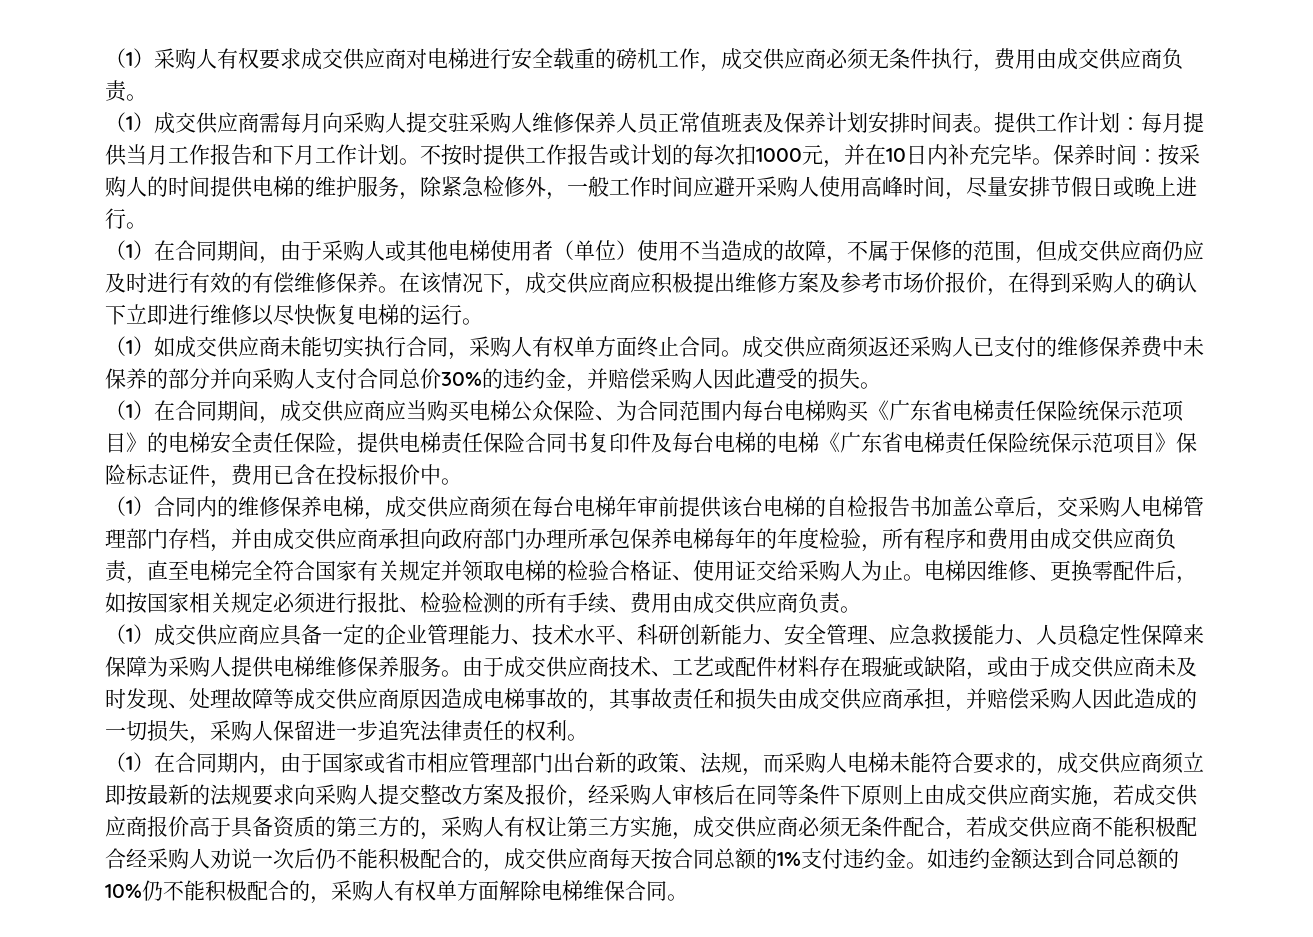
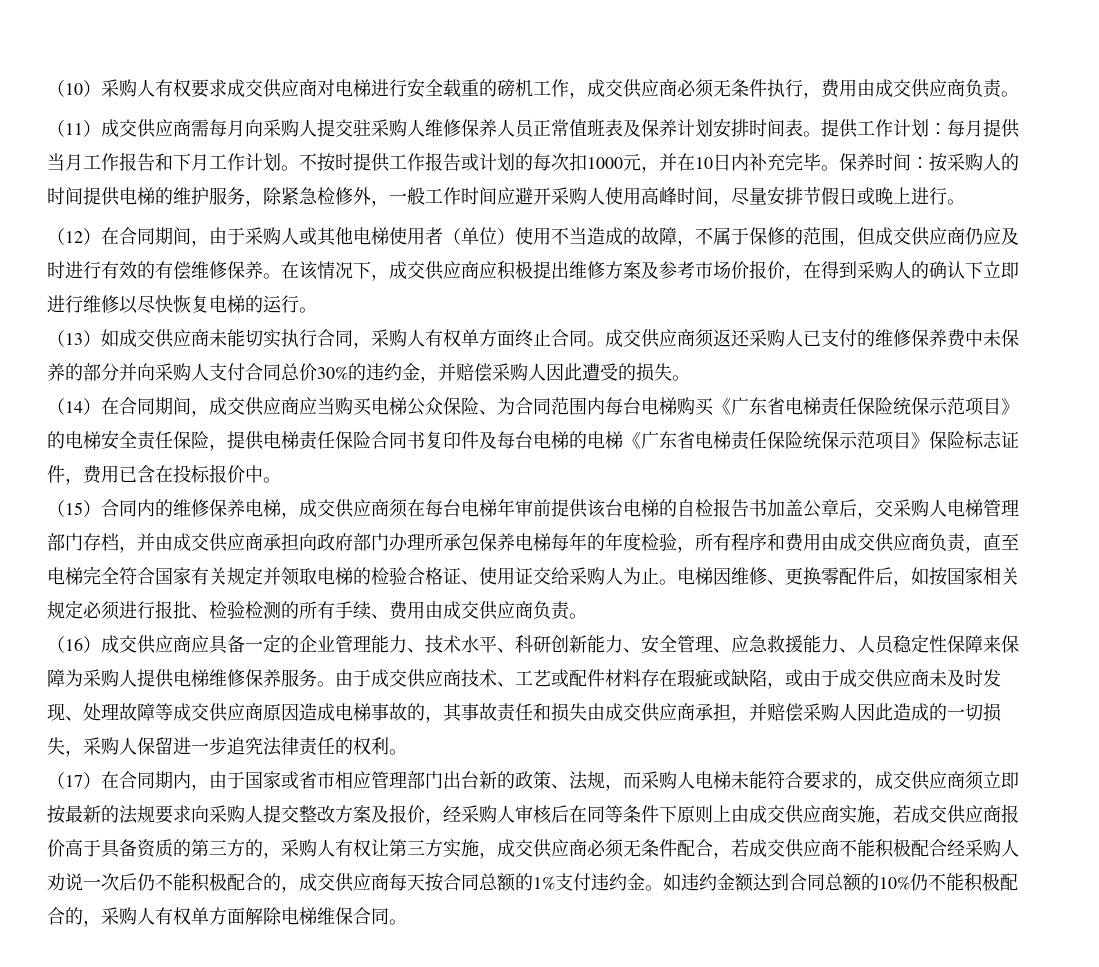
[105,48,133,68] （1 -> [47,80,83,97] （10
[126,116,133,130] 1 -> [65,123,83,135] 11
[126,244,133,258] 1 -> [65,231,83,243] 12
[126,340,133,354] 1 -> [65,333,83,345] 13
[126,404,133,418] 1 -> [65,401,83,413] 14
[126,500,133,514] 1 -> [65,502,83,515] 15
[126,628,133,642] 1 -> [65,638,83,651] 16
[126,756,133,770] 1 -> [65,775,83,787] 17

